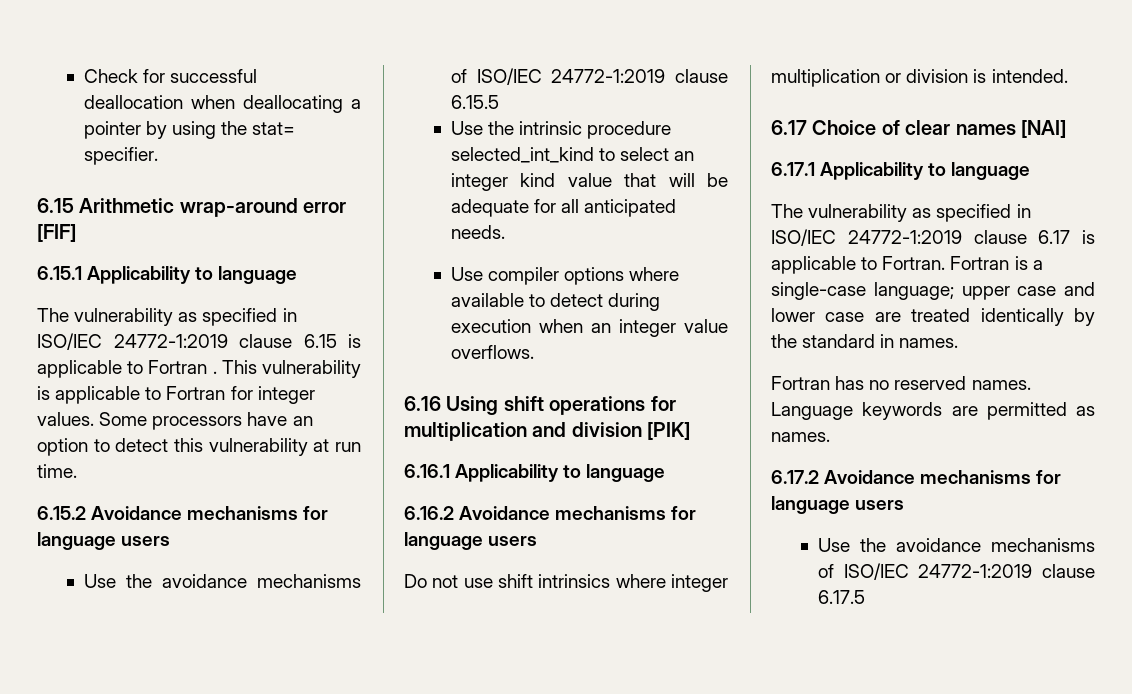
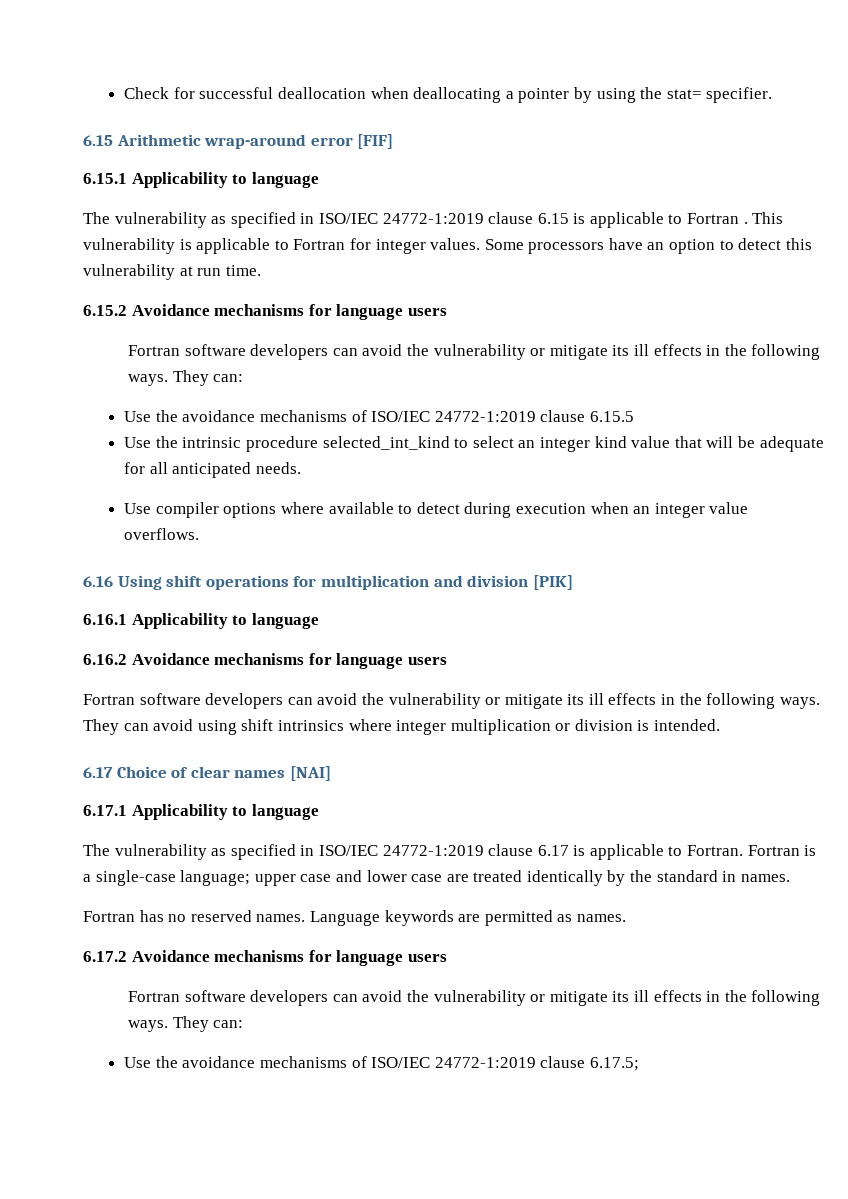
(171, 541) none -> [128,344,821,360] [128,370,244,386] // Fortran software developers can avoid the vulnerability or mitigate its ill effects in the following ways. They can:
[404,574,493,588] Do not use -> [83,693,820,709] [83,719,237,735] Fortran software developers can avoid the vulnerability or mitigate its ill effects in the following ways. They can avoid using
[817,538,1095,552] [817,563,1095,580] [817,590,865,604] // Use the avoidance mechanisms of ISO/IEC 24772-1:2019 clause 6.17.5 -> [128,990,821,1006] [128,1016,244,1032] [124,1056,639,1071] // Fortran software developers can avoid the vulnerability or mitigate its ill effects in the following ways. They can: // Use the avoidance mechanisms of ISO/IEC 24772-1:2019 clause 6.17.5;

